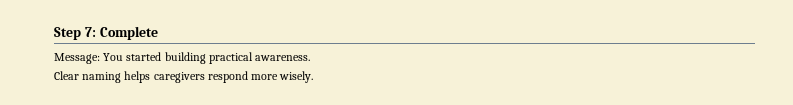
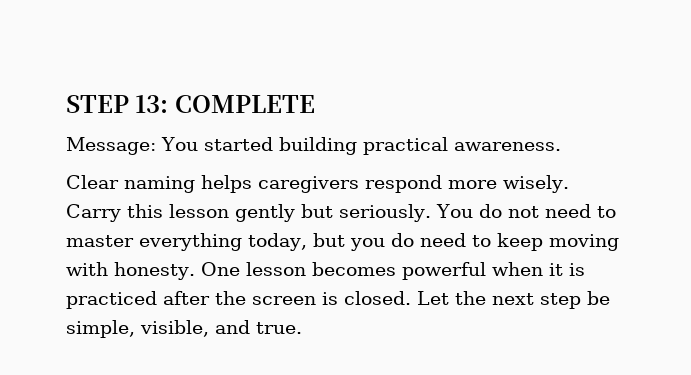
[54,26,158,40] Step 7: Complete -> [66,95,315,113] STEP 13: COMPLETE
(314, 77) none -> [66,204,616,222] [66,233,619,251] [66,262,585,280] [66,291,610,309] [66,320,302,338] Carry this lesson gently but seriously. You do not need to master everything today, but you do need to keep moving with honesty. One lesson becomes powerful when it is practiced after the screen is closed. Let the next step be simple, visible, and true.

